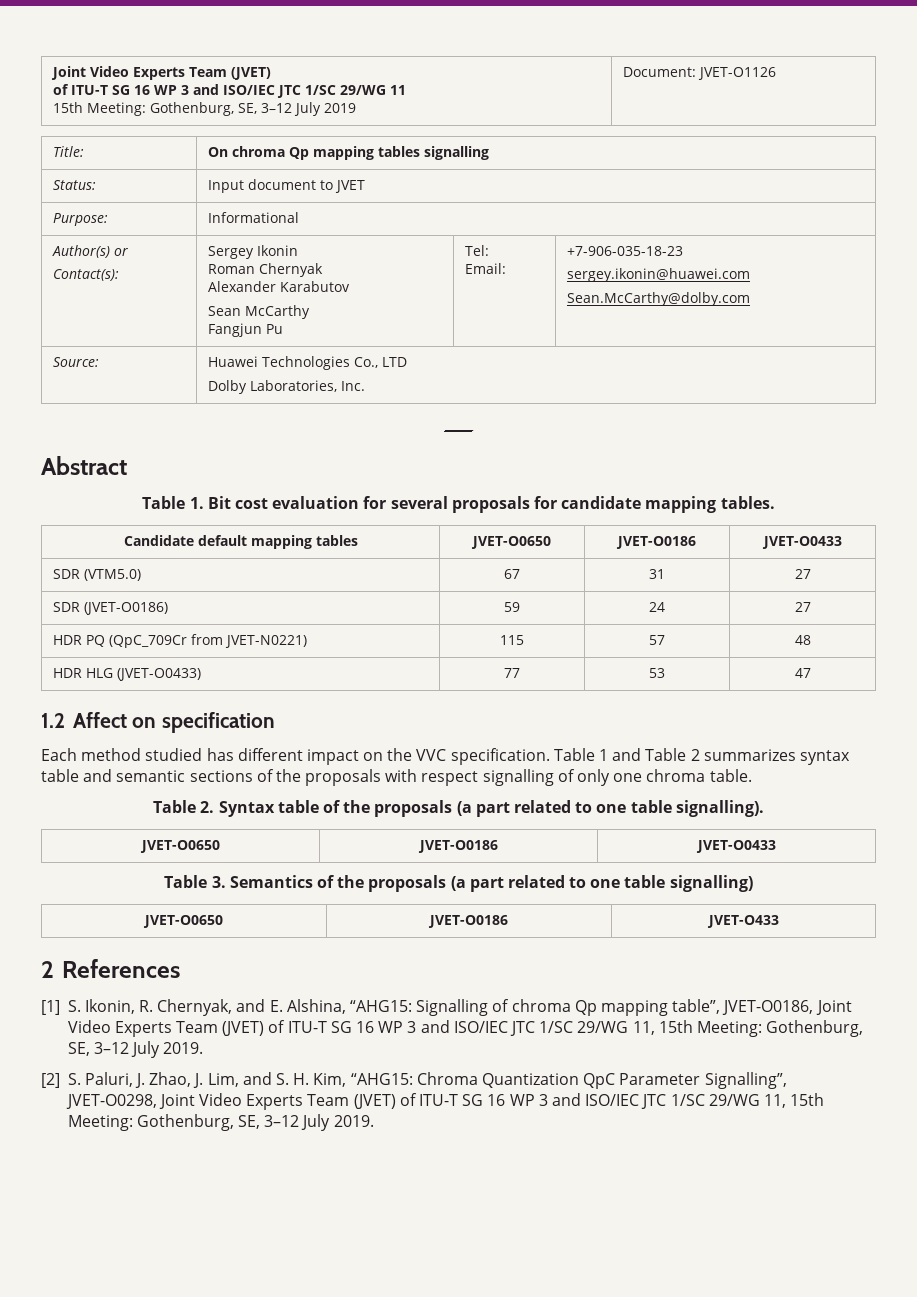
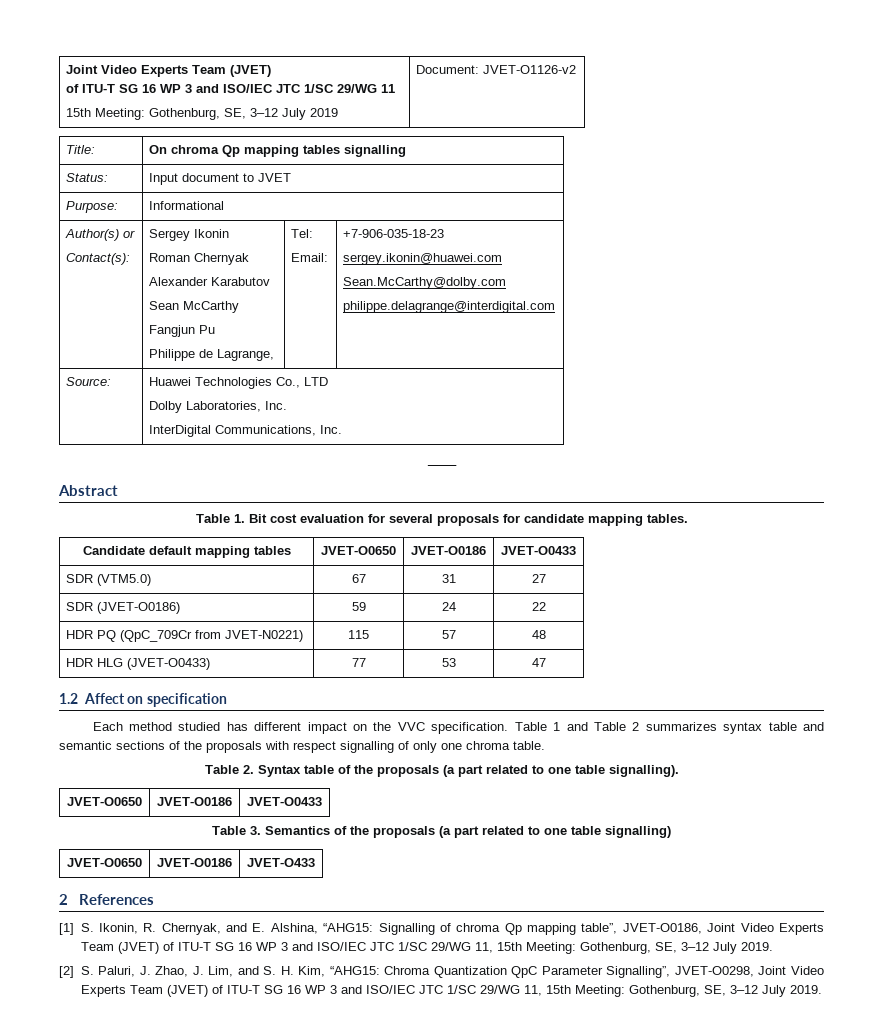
[698,67,777,80] JVET-O1126 -> [483,65,577,74] JVET-O1126-v2
(284, 329) none -> [149,349,275,361] // Philippe de Lagrange,
(751, 299) none -> [343,301,556,313] // philippe.delagrange@interdigital.com
(366, 386) none -> [149,425,343,437] // InterDigital Communications, Inc.
[794,602,811,612] 27 -> [531,602,546,611] 22

